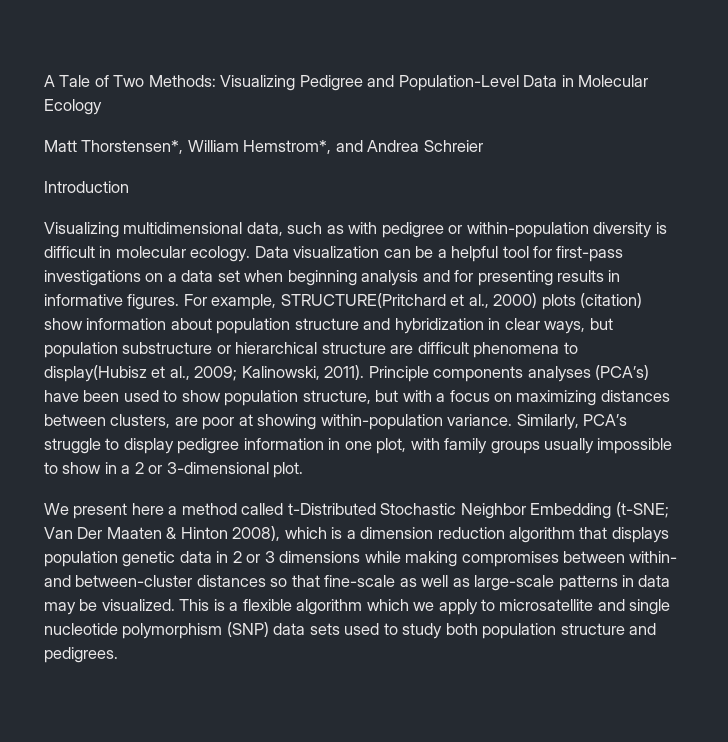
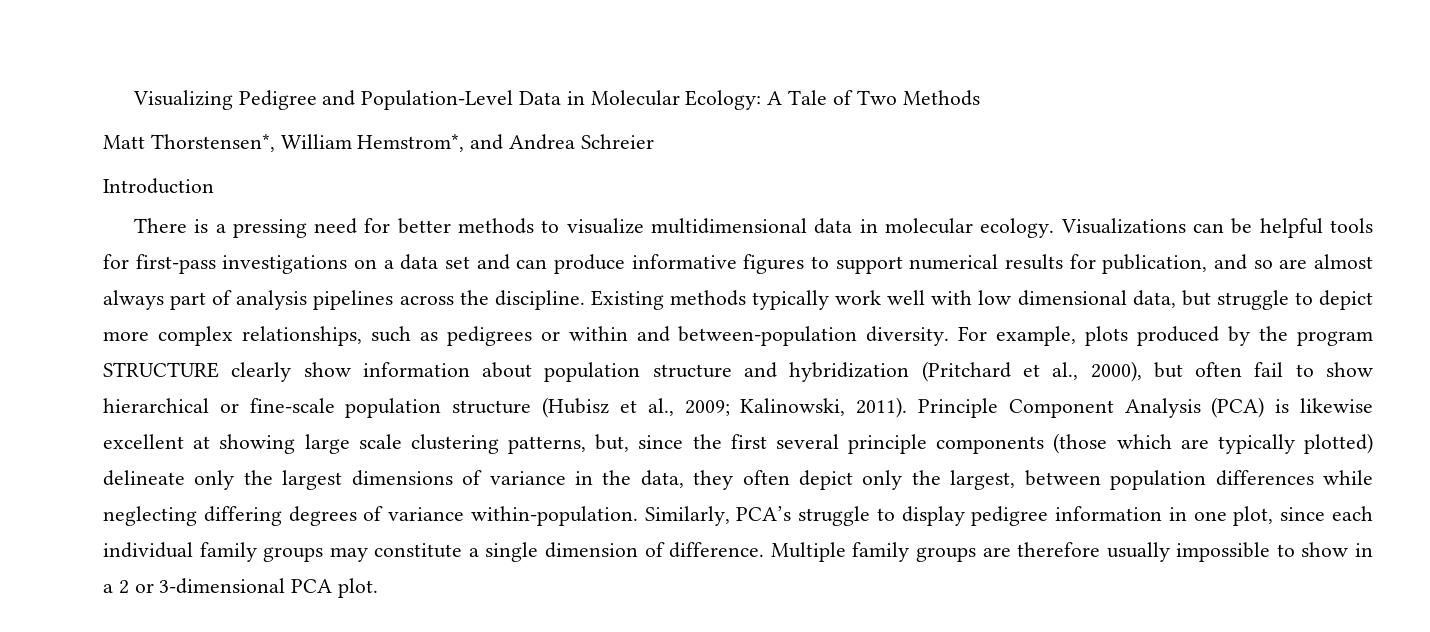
[44,75,216,87] A Tale of Two Methods: -> (132, 100) none
[44,99,102,115] Ecology -> [685,90,980,110] Ecology: A Tale of Two Methods
[44,222,667,238] [44,246,529,262] Visualizing multidimensional data, such as with pedigree or within-population diversity is difficult in molecular ecology. Data visualization can be a helpful tool -> [133,218,1373,238] There is a pressing need for better methods to visualize multidimensional data in molecular ecology. Visualizations can be helpful tools
[244,270,621,286] [44,293,643,310] when beginning analysis and for presenting results in informative figures. For example, STRUCTURE(Pritchard et al., 2000) plots (citation) -> [476,254,1373,274] [103,290,1373,310] [103,326,1374,346] [103,362,292,382] and can produce informative figures to support numerical results for publication, and so are almost always part of analysis pipelines across the discipline. Existing methods typically work well with low dimensional data, but struggle to depict more complex relationships, such as pedigrees or within and between-population diversity. For example, plots produced by the program STRUCTURE clearly
[488,318,613,334] [44,342,578,358] [44,365,147,382] in clear ways, but population substructure or hierarchical structure are difficult phenomena to display(Hubisz -> [921,361,1373,382] [103,397,610,418] (Pritchard et al., 2000), but often fail to show hierarchical or fine-scale population structure (Hubisz
[433,365,650,382] [44,390,670,406] [44,414,513,430] components analyses (PCA’s) have been used to show population structure, but with a focus on maximizing distances between clusters, are poor at showing within-population variance. -> [1008,397,1373,418] [103,433,1373,454] [103,470,1374,490] [103,506,638,526] Component Analysis (PCA) is likewise excellent at showing large scale clustering patterns, but, since the first several principle components (those which are typically plotted) delineate only the largest dimensions of variance in the data, they often depict only the largest, between population differences while neglecting differing degrees of variance within-population.
[410,438,540,454] with family groups -> [1280,506,1373,521] [103,542,1101,562] since each individual family groups may constitute a single dimension of difference. Multiple family groups are therefore
(269, 468) none -> [291,579,333,593] PCA
[44,502,669,519] [44,526,669,543] [44,551,678,567] [44,575,671,591] [44,599,671,615] [44,622,657,639] [44,647,118,663] // We present here a method called t-Distributed Stochastic Neighbor Embedding (t-SNE; Van Der Maaten & Hinton 2008), which is a dimension reduction algorithm that displays population genetic data in 2 or 3 dimensions while making compromises between within- and between-cluster distances so that fine-scale as well as large-scale patterns in data may be visualized. This is a flexible algorithm which we apply to microsatellite and single nucleotide polymorphism (SNP) data sets used to study both population structure and pedigrees. -> (379, 588) none

